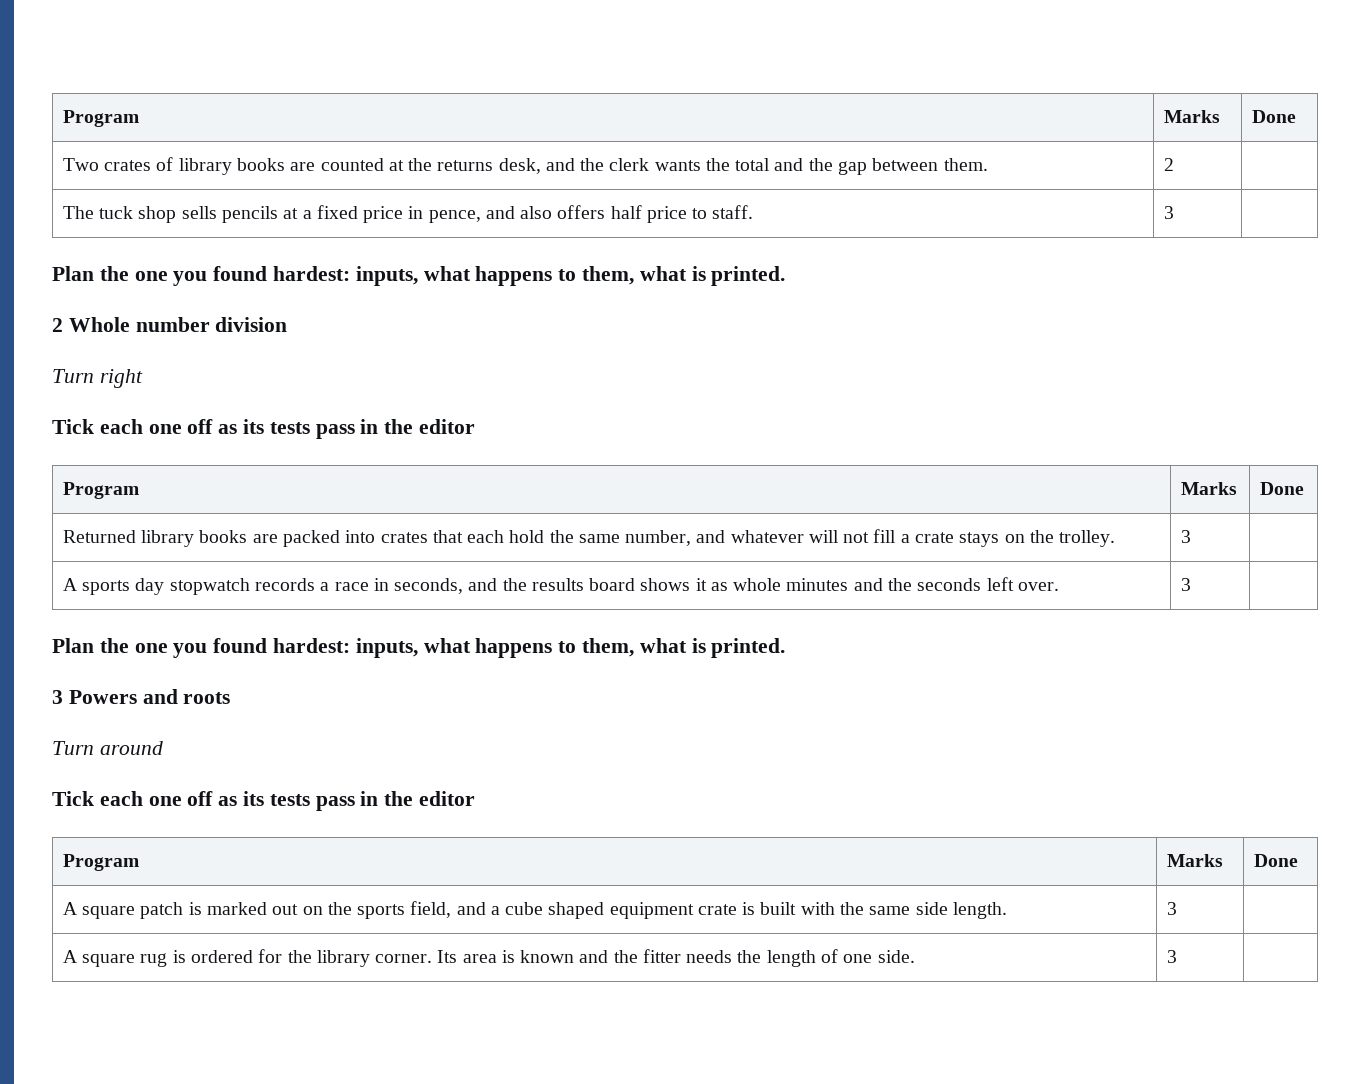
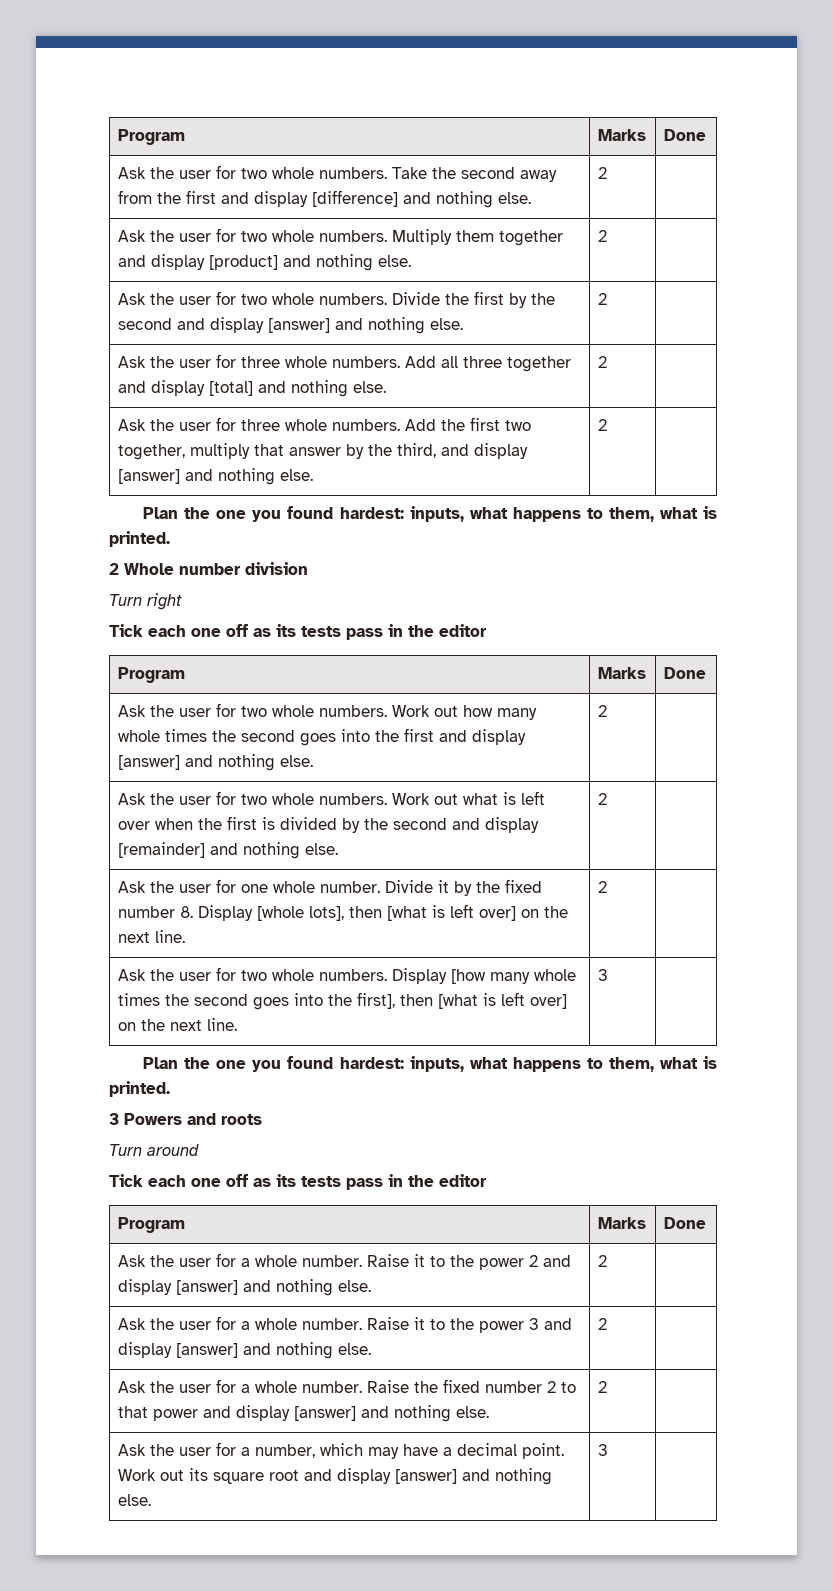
[62,110,139,127] [1163,110,1220,123] [1251,110,1296,123] [62,157,988,175] [1163,158,1174,171] [62,205,754,223] [1163,206,1174,219] Program | Marks | Done // Two crates of library books are counted at the returns desk, and the clerk wants the total and the gap between them. | 2 | // The tuck shop sells pencils at a fixed price in pence, and also offers half price to staff. | 3 -> [117,129,185,145] [597,129,646,141] [663,129,706,141] [117,165,557,182] [117,190,531,208] [597,167,607,179] [117,228,563,246] [117,254,411,271] [597,230,607,242] [117,291,555,308] [117,317,463,334] [597,293,607,305] [117,354,571,372] [117,380,386,397] [597,356,607,368] [117,417,531,431] [117,443,528,460] [117,468,313,485] [597,419,607,431] Program | Marks | Done // Ask the user for two whole numbers. Take the second away from the first and display [difference] and nothing else. | 2 | // Ask the user for two whole numbers. Multiply them together and display [product] and nothing else. | 2 | // Ask the user for two whole numbers. Divide the first by the second and display [answer] and nothing else. | 2 | // Ask the user for three whole numbers. Add all three together and display [total] and nothing else. | 2 | // Ask the user for three whole numbers. Add the first two together, multiply that answer by the third, and display [answer] and nothing else. | 2
[62,529,1116,547] [1180,530,1191,543] [62,577,1059,595] Returned library books are packed into crates that each hold the same number, and whatever will not fill a crate stays on the trolley. | 3 | // A sports day stopwatch records a race in seconds, and the results board shows it as whole minutes and the seconds left over. -> [117,703,537,720] [117,728,526,746] [117,754,313,771] [597,705,607,717] [117,791,545,805] [117,816,539,833] [117,842,338,859] [597,793,607,805] [117,879,542,896] [117,904,568,921] [117,930,185,943] [597,881,607,893] [117,967,576,984] [117,992,567,1010] [117,1018,237,1031] Ask the user for two whole numbers. Work out how many whole times the second goes into the first and display [answer] and nothing else. | 2 | // Ask the user for two whole numbers. Work out what is left over when the first is divided by the second and display [remainder] and nothing else. | 2 | // Ask the user for one whole number. Divide it by the fixed number 8. Display [whole lots], then [what is left over] on the next line. | 2 | // Ask the user for two whole numbers. Display [how many whole times the second goes into the first], then [what is left over] on the next line.
[62,901,1007,919] [1166,902,1177,915] [62,949,915,967] A square patch is marked out on the sports field, and a cube shaped equipment crate is built with the same side length. | 3 | // A square rug is ordered for the library corner. Its area is known and the fitter needs the length of one side. -> [117,1253,571,1270] [117,1279,371,1296] [597,1255,607,1267] [117,1316,572,1333] [117,1342,371,1359] [597,1318,607,1330] [117,1379,576,1393] [117,1405,489,1422] [597,1381,607,1393] [117,1442,564,1459] [117,1468,552,1485] [117,1494,151,1506] Ask the user for a whole number. Raise it to the power 2 and display [answer] and nothing else. | 2 | // Ask the user for a whole number. Raise it to the power 3 and display [answer] and nothing else. | 2 | // Ask the user for a whole number. Raise the fixed number 2 to that power and display [answer] and nothing else. | 2 | // Ask the user for a number, which may have a decimal point. Work out its square root and display [answer] and nothing else.

